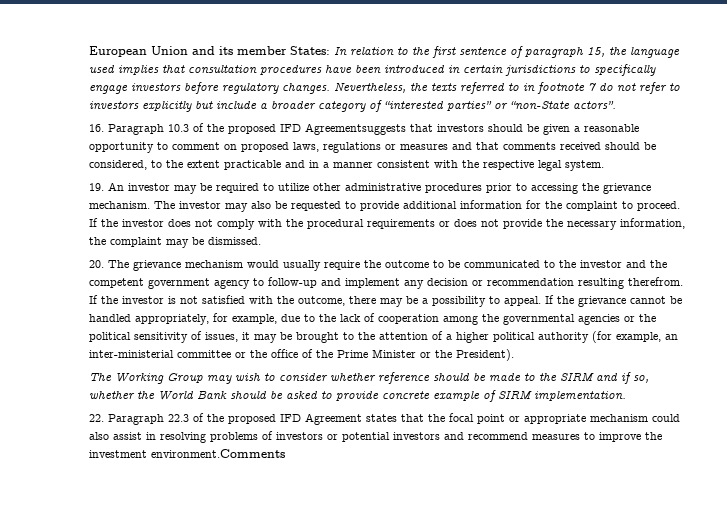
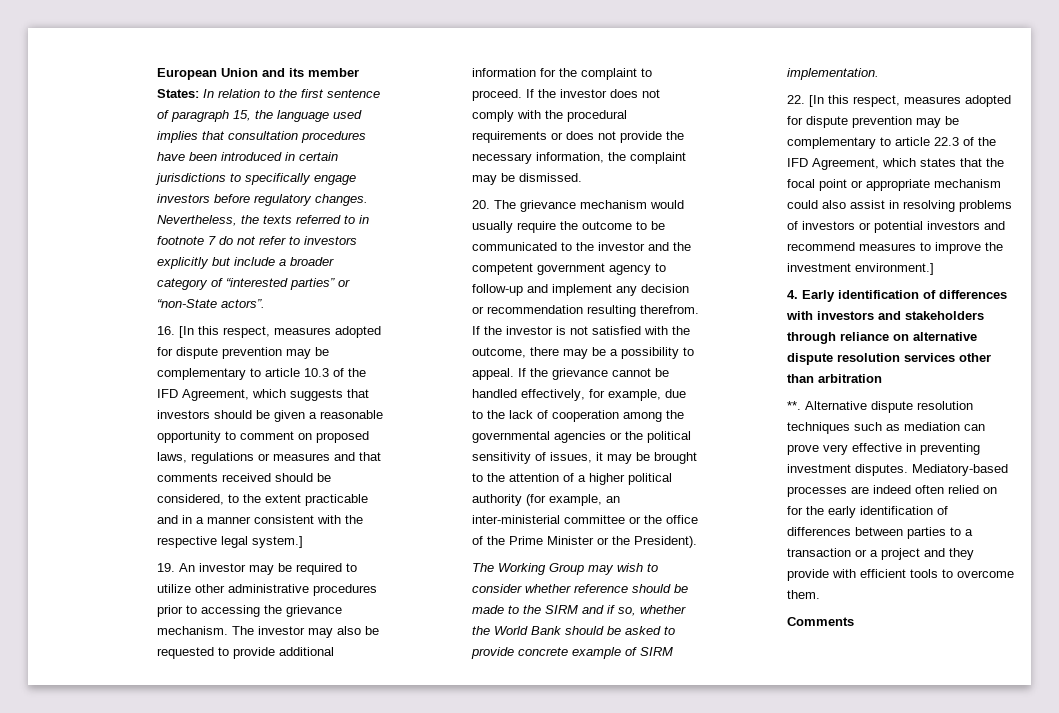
[107,123,406,135] Paragraph 10.3 of the proposed IFD Agreementsuggests -> [178,326,381,338] [156,347,329,359] [156,368,366,380] [156,389,343,401] [In this respect, measures adopted for dispute prevention may be complementary to article 10.3 of the IFD Agreement, which suggests
[564,160,604,171] system. -> [251,536,303,548] system.]
[134,314,209,325] appropriately, -> [520,389,585,401] effectively,
[107,413,362,425] Paragraph 22.3 of the proposed IFD Agreement -> [808,95,1011,107] [786,116,959,128] [786,137,996,149] [786,158,916,170] [In this respect, measures adopted for dispute prevention may be complementary to article 22.3 of the IFD Agreement, which
[150,449,285,458] environment.Comments -> [854,263,934,275] [786,290,1007,302] [785,311,984,320] [786,332,977,344] [786,353,991,365] [786,374,882,383] [786,401,973,413] [786,422,985,434] [786,443,980,455] [786,464,1008,476] [786,485,997,497] [786,506,948,518] [786,527,973,539] [786,548,974,560] [786,569,1014,581] [786,590,820,599] [786,617,854,626] environment.] // 4. Early identification of differences with investors and stakeholders through reliance on alternative dispute resolution services other than arbitration // **. Alternative dispute resolution techniques such as mediation can prove very effective in preventing investment disputes. Mediatory-based processes are indeed often relied on for the early identification of differences between parties to a transaction or a project and they provide with efficient tools to overcome them. // Comments

